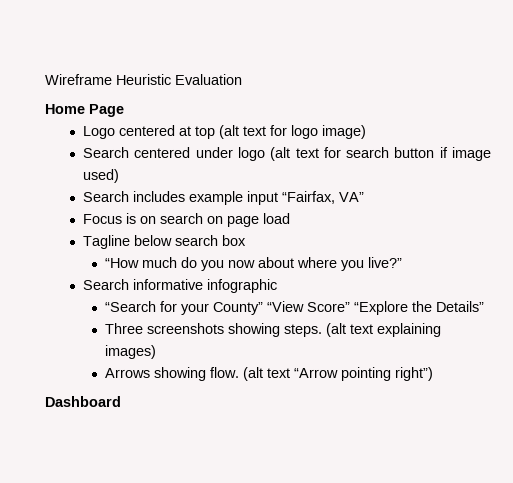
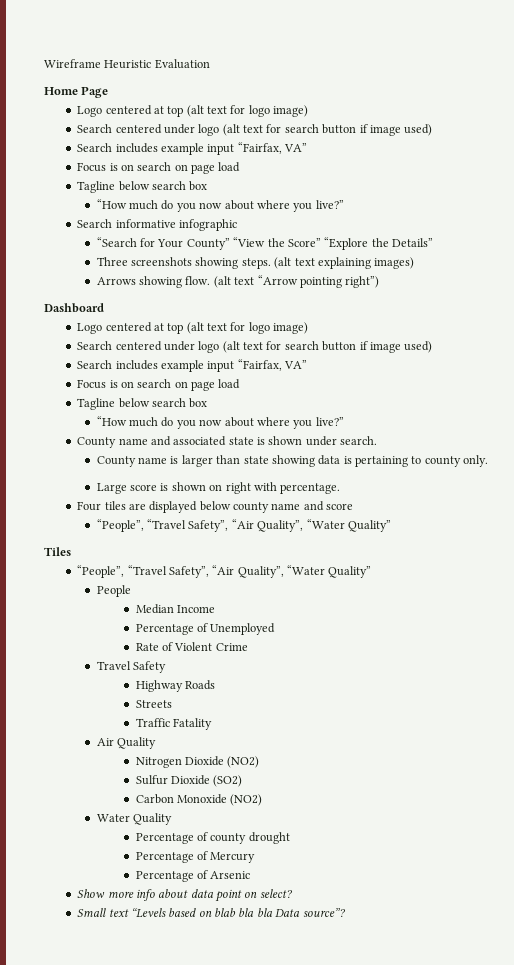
[181,303,210,315] your -> [157,239,184,248] Your
(305, 306) none -> [267,238,285,247] the
(121, 401) none -> [77,322,309,334] [77,341,433,353] [77,359,308,372] [77,379,241,391] [77,398,208,410] [96,416,344,429] [77,436,378,448] [96,455,489,467] [96,482,341,494] [77,501,354,513] [96,519,391,532] [44,547,71,556] [77,565,372,578] [96,585,131,597] [135,604,215,614] [135,623,276,635] [135,642,248,651] [96,661,167,673] [135,680,215,692] [135,700,172,708] [135,718,212,730] [96,737,157,749] [135,756,260,768] [135,775,243,787] [135,794,263,806] [96,813,173,825] [135,832,290,844] [135,851,256,863] [135,870,251,882] [77,889,293,902] [77,908,346,918] // Logo centered at top (alt text for logo image) // Search centered under logo (alt text for search button if image used) // Search includes example input “Fairfax, VA” // Focus is on search on page load // Tagline below search box // “How much do you now about where you live?” // County name and associated state is shown under search. // County name is larger than state showing data is pertaining to county only. // Large score is shown on right with percentage. // Four tiles are displayed below county name and score // “People”, “Travel Safety”, “Air Quality”, “Water Quality” // Tiles // “People”, “Travel Safety”, “Air Quality”, “Water Quality” // People // Median Income // Percentage of Unemployed // Rate of Violent Crime // Travel Safety // Highway Roads // Streets // Traffic Fatality // Air Quality // Nitrogen Dioxide (NO2) // Sulfur Dioxide (SO2) // Carbon Monoxide (NO2) // Water Quality // Percentage of county drought // Percentage of Mercury // Percentage of Arsenic // Show more info about data point on select? // Small text “Levels based on blab bla bla Data source”?

